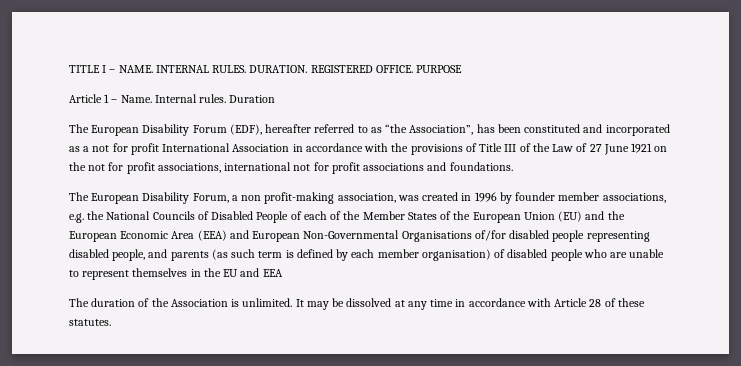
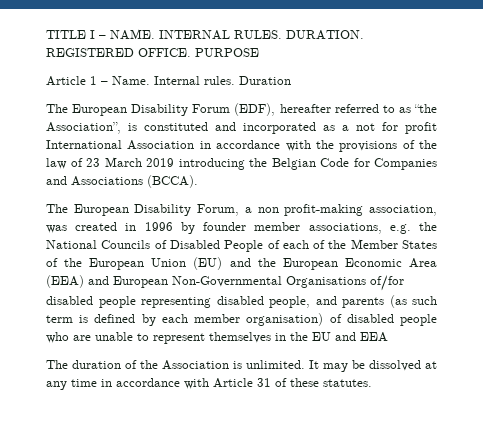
[476,124,521,133] has been -> [128,123,137,131] is
[479,143,668,155] [69,162,513,174] Title III of the Law of 27 June 1921 on the not for profit associations, international not for profit associations and foundations. -> [419,140,437,149] [46,157,437,170] [46,175,198,188] the law of 23 March 2019 introducing the Belgian Code for Companies and Associations (BCCA).
[589,299,602,307] 28 -> [257,378,271,387] 31

